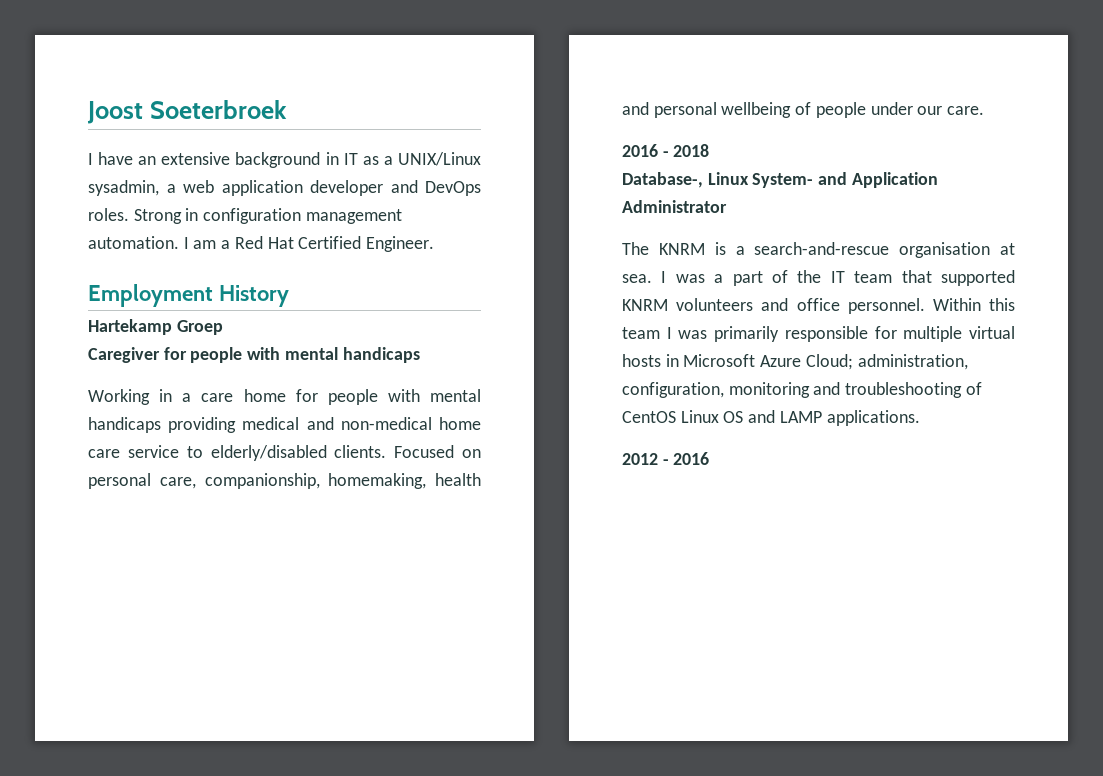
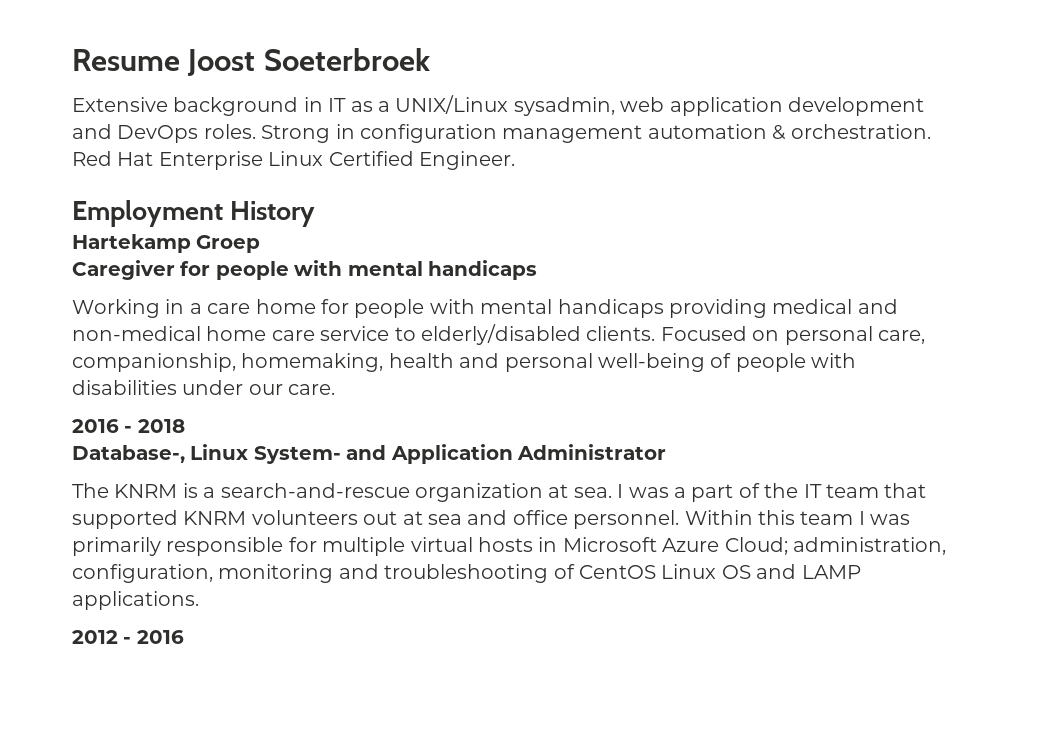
(87, 112) none -> [72,49,180,71] Resume
[88,152,231,165] I have an extensive -> [72,97,168,112] Extensive
[166,184,176,193] a -> (615, 106) none
[310,180,383,196] developer -> [787,97,924,116] development
[88,236,294,249] automation. I am a Red Hat -> [647,124,931,140] [72,151,324,170] automation & orchestration. Red Hat Enterprise Linux
[721,102,792,118] wellbeing -> [597,353,705,372] well-being
(866, 110) none -> [811,353,857,368] [72,380,177,395] with disabilities
[899,242,991,258] organisation -> [415,483,543,502] organization
(754, 304) none -> [363,511,462,525] out at sea

